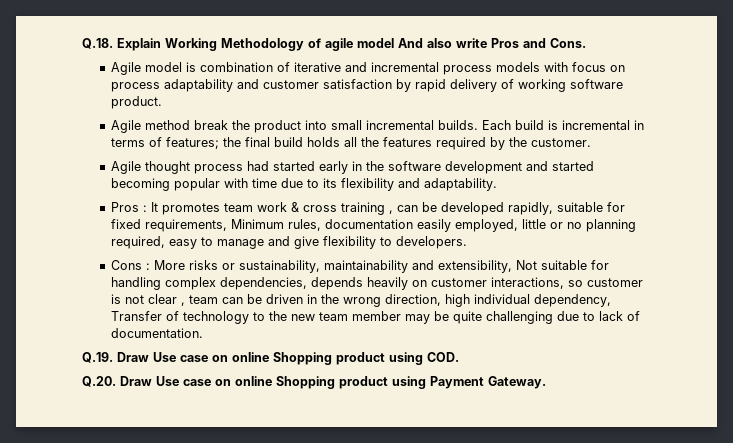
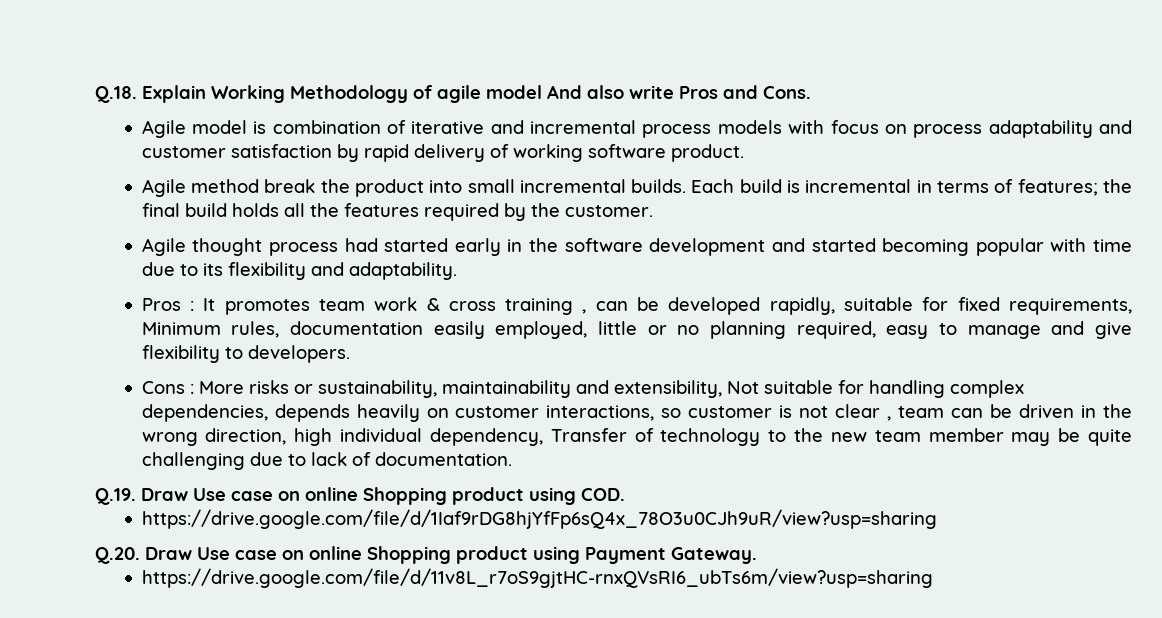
(459, 357) none -> [141,509,937,529] // https://drive.google.com/file/d/1Iaf9rDG8hjYfFp6sQ4x_78O3u0CJh9uR/view?usp=sharing
(546, 382) none -> [141,568,933,588] // https://drive.google.com/file/d/11v8L_r7oS9gjtHC-rnxQVsRI6_ubTs6m/view?usp=sharing

